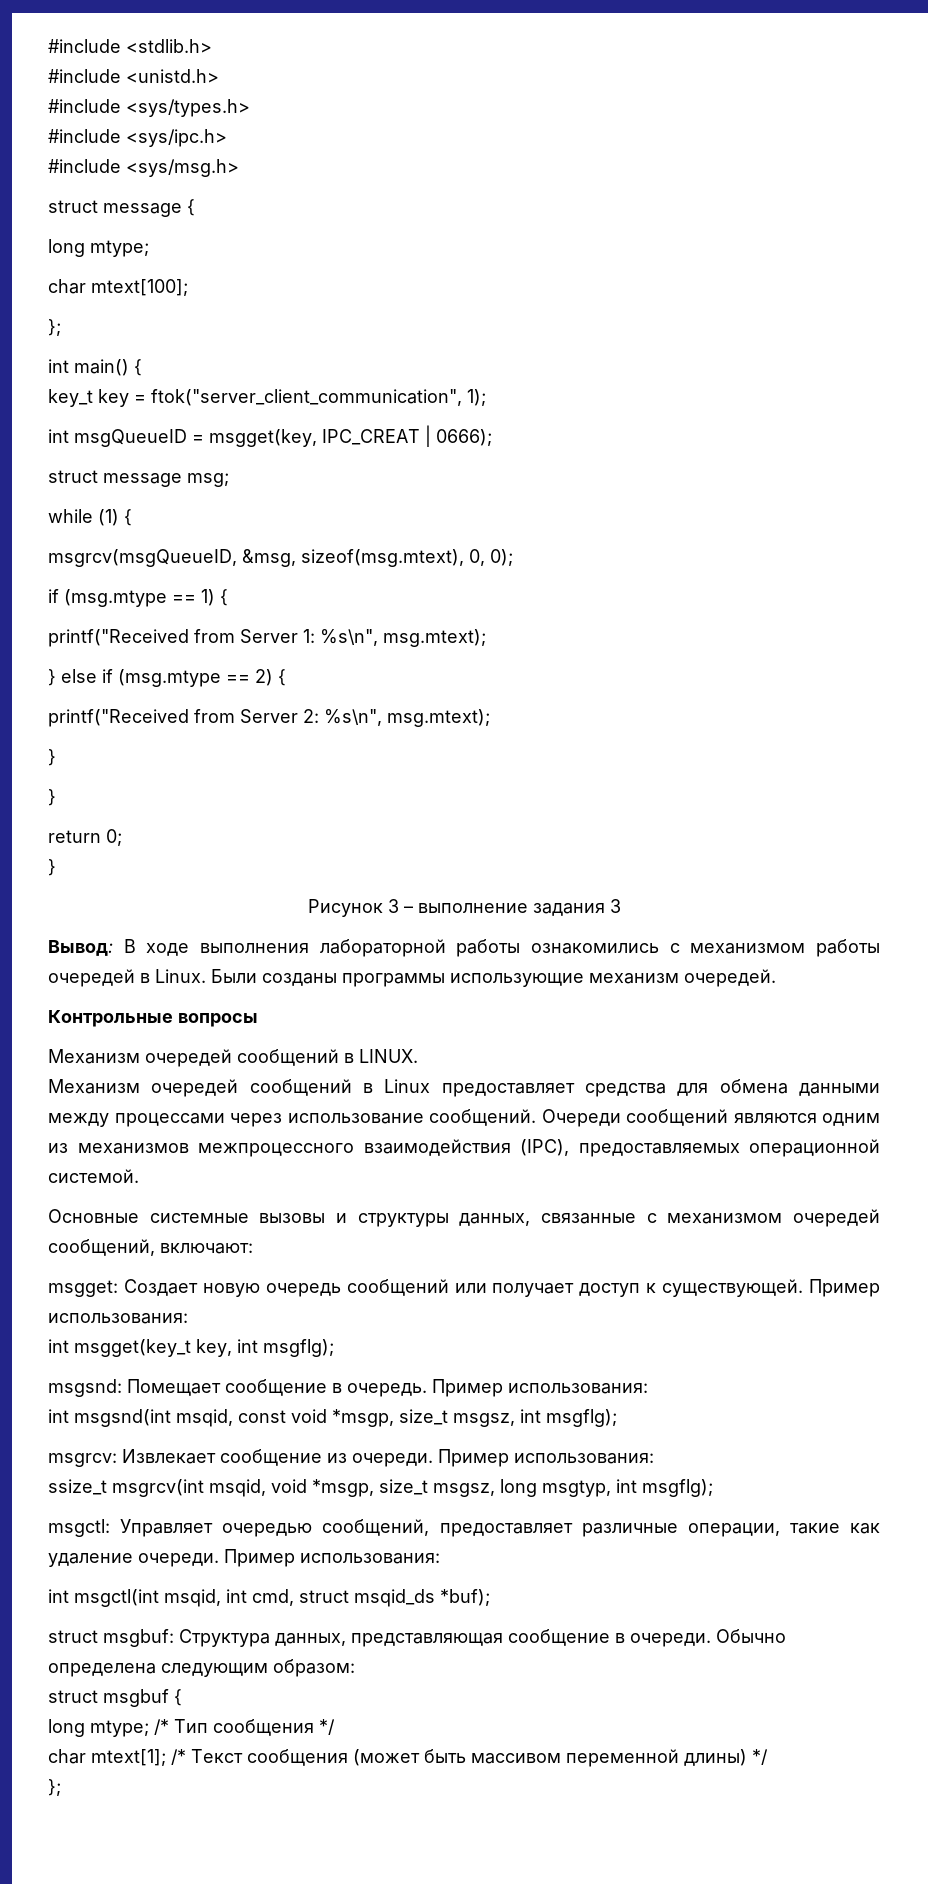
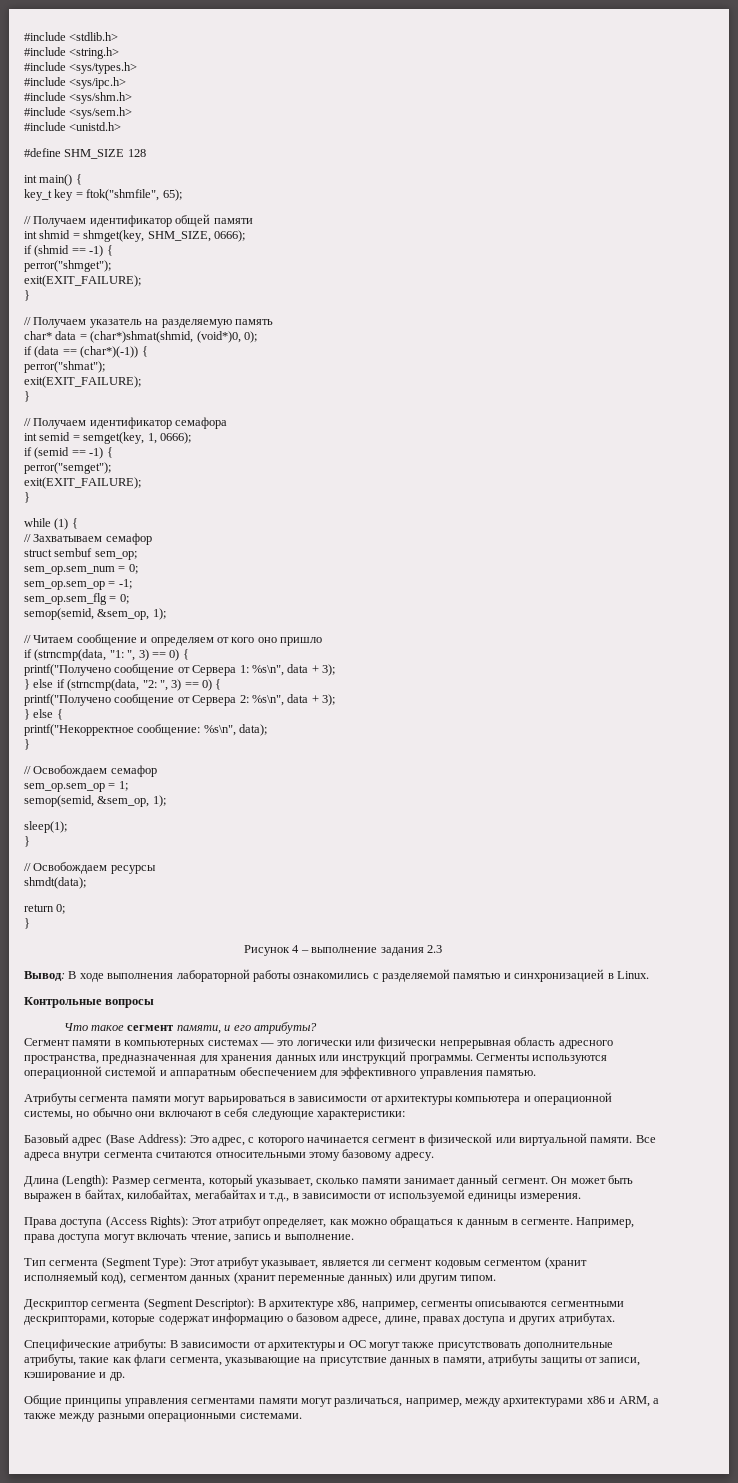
[126,69,219,83] <unistd.h> -> [69,47,120,59] <string.h>
[126,159,239,177] [48,199,195,217] [48,239,149,257] [48,279,188,296] [48,319,61,336] <sys/msg.h> // struct message { // long mtype; // char mtext[100]; // }; -> [69,92,133,104] [24,107,133,119] [24,122,122,131] [24,148,146,159] <sys/shm.h> // #include <sys/sem.h> // #include <unistd.h> // #define SHM_SIZE 128
[151,389,486,406] [48,425,492,447] [48,470,229,487] [48,509,132,526] [48,549,513,567] [48,589,228,607] [48,629,486,647] [48,669,286,687] [48,709,490,727] [48,749,56,766] [48,789,56,806] ftok("server_client_communication", 1); // int msgQueueID = msgget(key, IPC_CREAT | 0666); // struct message msg; // while (1) { // msgrcv(msgQueueID, &msg, sizeof(msg.mtext), 0, 0); // if (msg.mtype == 1) { // printf("Received from Server 1: %s\n", msg.mtext); // } else if (msg.mtype == 2) { // printf("Received from Server 2: %s\n", msg.mtext); // } // } -> [86,189,182,201] [24,214,253,227] [24,230,245,242] [24,245,113,257] [24,260,111,272] [24,275,141,287] [24,290,30,301] [24,317,273,328] [24,331,257,343] [24,346,148,358] [24,361,105,373] [24,376,141,388] [24,391,30,402] [24,417,228,429] [24,432,191,444] [24,447,113,459] [24,462,111,474] [24,477,141,489] [24,492,30,503] [24,518,78,530] [24,533,152,545] [24,548,137,560] [24,564,138,575] [24,579,132,590] [24,593,129,605] [24,608,166,620] [24,634,322,646] [24,649,189,661] [24,664,335,676] [24,679,222,691] [24,694,335,706] [24,709,63,720] [24,724,268,736] [24,739,30,750] [24,765,157,777] [24,781,128,792] [24,795,166,807] [24,821,67,833] [24,836,30,847] [24,862,156,874] [24,877,86,889] ftok("shmfile", 65); // // Получаем идентификатор общей памяти // int shmid = shmget(key, SHM_SIZE, 0666); // if (shmid == -1) { // perror("shmget"); // exit(EXIT_FAILURE); // } // // Получаем указатель на разделяемую память // char* data = (char*)shmat(shmid, (void*)0, 0); // if (data == (char*)(-1)) { // perror("shmat"); // exit(EXIT_FAILURE); // } // // Получаем идентификатор семафора // int semid = semget(key, 1, 0666); // if (semid == -1) { // perror("semget"); // exit(EXIT_FAILURE); // } // while (1) { // // Захватываем семафор // struct sembuf sem_op; // sem_op.sem_num = 0; // sem_op.sem_op = -1; // sem_op.sem_flg = 0; // semop(semid, &sem_op, 1); // // Читаем сообщение и определяем от кого оно пришло // if (strncmp(data, "1: ", 3) == 0) { // printf("Получено сообщение от Сервера 1: %s\n", data + 3); // } else if (strncmp(data, "2: ", 3) == 0) { // printf("Получено сообщение от Сервера 2: %s\n", data + 3); // } else { // printf("Некорректное сообщение: %s\n", data); // } // // Освобождаем семафор // sem_op.sem_op = 1; // semop(semid, &sem_op, 1); // sleep(1); // } // // Освобождаем ресурсы // shmdt(data);
[387,899,399,913] 3 -> [292,945,300,953] 4
[609,899,621,913] 3 -> [426,945,442,953] 2.3
[690,939,880,957] [48,969,776,987] [48,1010,258,1027] [48,1049,418,1067] [48,1079,880,1097] [48,1109,880,1127] [48,1139,880,1157] [48,1169,139,1183] [48,1209,880,1227] [48,1239,253,1256] [48,1279,880,1297] [48,1313,188,1324] [48,1339,334,1357] [48,1379,648,1397] [48,1409,617,1427] [48,1449,654,1467] [48,1479,713,1497] [48,1519,880,1537] [48,1549,440,1567] [48,1589,490,1607] [48,1629,786,1647] [48,1659,355,1677] [48,1689,182,1707] [48,1719,335,1737] [48,1749,768,1767] [48,1779,61,1796] механизмом работы очередей в Linux. Были созданы программы использующие механизм очередей. // Контрольные вопросы // Механизм очередей сообщений в LINUX. // Механизм очередей сообщений в Linux предоставляет средства для обмена данными между процессами через использование сообщений. Очереди сообщений являются одним из механизмов межпроцессного взаимодействия (IPC), предоставляемых операционной системой. // Основные системные вызовы и структуры данных, связанные с механизмом очередей сообщений, включают: // msgget: Создает новую очередь сообщений или получает доступ к существующей. Пример использования: // int msgget(key_t key, int msgflg); // msgsnd: Помещает сообщение в очередь. Пример использования: // int msgsnd(int msqid, const void *msgp, size_t msgsz, int msgflg); // msgrcv: Извлекает сообщение из очереди. Пример использования: // ssize_t msgrcv(int msqid, void *msgp, size_t msgsz, long msgtyp, int msgflg); // msgctl: Управляет очередью сообщений, предоставляет различные операции, такие как удаление очереди. Пример использования: // int msgctl(int msqid, int cmd, struct msqid_ds *buf); // struct msgbuf: Структура данных, представляющая сообщение в очереди. Обычно определена следующим образом: // struct msgbuf { // long mtype; /* Тип сообщения */ // char mtext[1]; /* Текст сообщения (может быть массивом переменной длины) */ // }; -> [382,969,649,982] [24,997,155,1008] [63,1022,317,1034] [24,1037,613,1049] [24,1051,608,1064] [24,1066,536,1079] [24,1092,613,1105] [24,1108,405,1120] [24,1133,656,1146] [24,1149,434,1161] [24,1174,633,1187] [24,1189,581,1202] [24,1216,635,1228] [24,1234,354,1243] [24,1257,587,1269] [24,1271,497,1284] [24,1298,624,1310] [24,1313,615,1325] [24,1339,614,1351] [24,1354,641,1366] [24,1372,125,1381] [24,1395,659,1407] [24,1413,302,1422] разделяемой памятью и синхронизацией в Linux. // Контрольные вопросы // Что такое сегмент памяти, и его атрибуты? // Сегмент памяти в компьютерных системах — это логически или физически непрерывная область адресного пространства, предназначенная для хранения данных или инструкций программы. Сегменты используются операционной системой и аппаратным обеспечением для эффективного управления памятью. // Атрибуты сегмента памяти могут варьироваться в зависимости от архитектуры компьютера и операционной системы, но обычно они включают в себя следующие характеристики: // Базовый адрес (Base Address): Это адрес, с которого начинается сегмент в физической или виртуальной памяти. Все адреса внутри сегмента считаются относительными этому базовому адресу. // Длина (Length): Размер сегмента, который указывает, сколько памяти занимает данный сегмент. Он может быть выражен в байтах, килобайтах, мегабайтах и т.д., в зависимости от используемой единицы измерения. // Права доступа (Access Rights): Этот атрибут определяет, как можно обращаться к данным в сегменте. Например, права доступа могут включать чтение, запись и выполнение. // Тип сегмента (Segment Type): Этот атрибут указывает, является ли сегмент кодовым сегментом (хранит исполняемый код), сегментом данных (хранит переменные данных) или другим типом. // Дескриптор сегмента (Segment Descriptor): В архитектуре x86, например, сегменты описываются сегментными дескрипторами, которые содержат информацию о базовом адресе, длине, правах доступа и других атрибутах. // Специфические атрибуты: В зависимости от архитектуры и ОС могут также присутствовать дополнительные атрибуты, такие как флаги сегмента, указывающие на присутствие данных в памяти, атрибуты защиты от записи, кэширование и др. // Общие принципы управления сегментами памяти могут различаться, например, между архитектурами x86 и ARM, а также между разными операционными системами.

